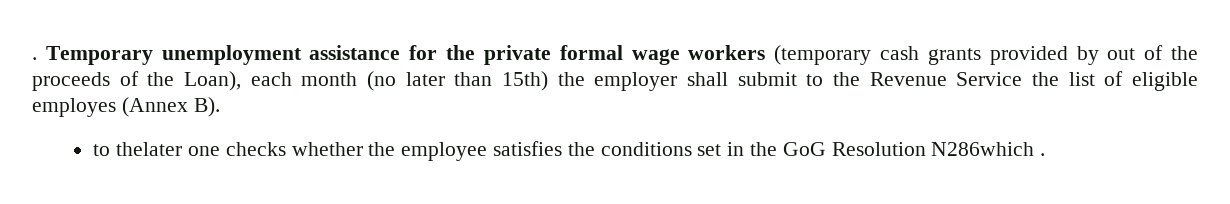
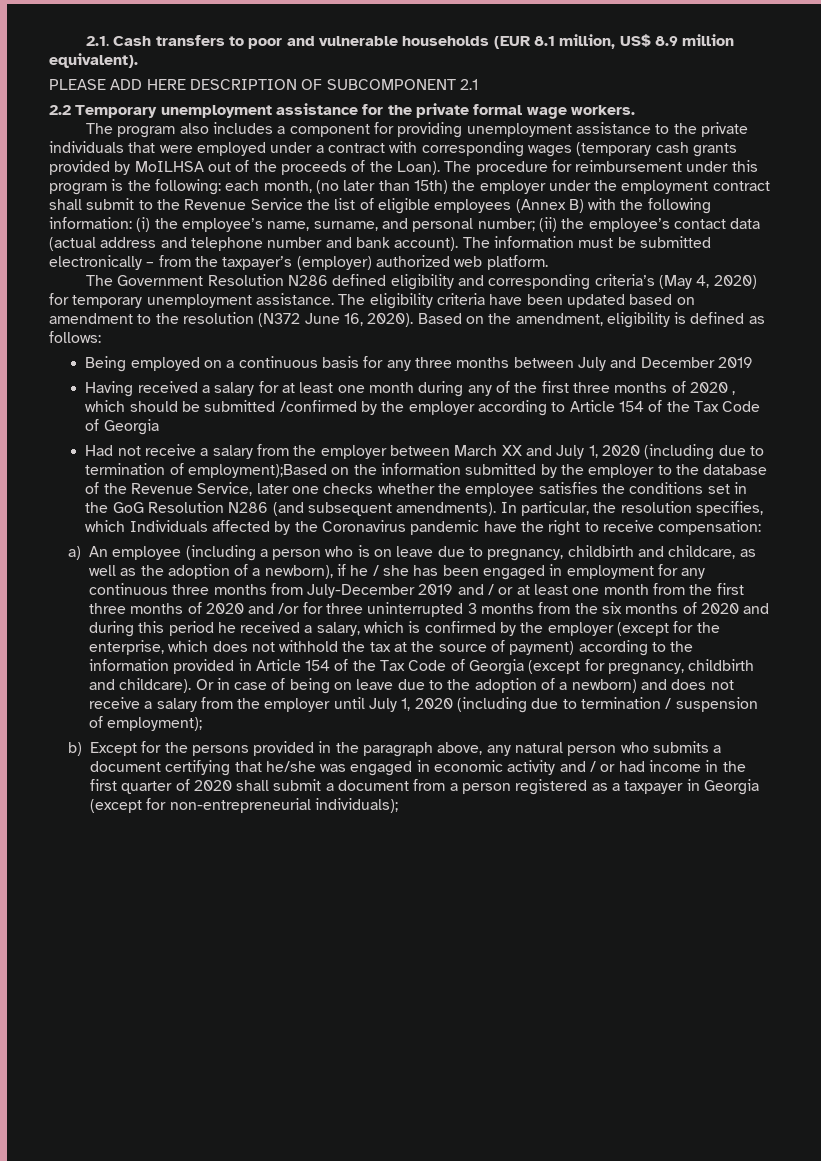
[32,57,37,60] . -> [86,34,735,49] [49,53,138,68] [49,79,478,90] [49,105,71,115] 2.1. Cash transfers to poor and vulnerable households (EUR 8.1 million, US$ 8.9 million equivalent). // PLEASE ADD HERE DESCRIPTION OF SUBCOMPONENT 2.1 // 2.2
[688,45,766,60] workers -> [570,105,635,115] [86,122,748,138] [49,141,572,157] workers. // The program also includes a component for providing unemployment assistance to the private individuals that were employed under a contract with corresponding wages
(1099, 55) none -> [134,161,204,172] MoILHSA
[184,71,358,91] Loan), each month -> [396,160,758,175] [49,179,312,195] Loan). The procedure for reimbursement under this program is the following: each month,
(678, 81) none -> [548,180,770,194] under the employment contract
[32,97,220,117] [93,142,183,156] employes (Annex B). // to thelater -> [434,198,711,214] [49,217,761,232] [49,236,711,251] [49,255,548,270] [86,274,757,290] [49,293,695,309] [49,312,765,328] [49,331,101,343] [85,356,753,372] [85,381,736,397] [85,400,761,416] [85,419,159,435] [85,444,764,460] [85,463,768,478] [85,482,289,496] employees (Annex B) with the following information: (i) the employee’s name, surname, and personal number; (ii) the employee’s contact data (actual address and telephone number and bank account). The information must be submitted electronically – from the taxpayer’s (employer) authorized web platform. // The Government Resolution N286 defined eligibility and corresponding criteria’s (May 4, 2020) for temporary unemployment assistance. The eligibility criteria have been updated based on amendment to the resolution (N372 June 16, 2020). Based on the amendment, eligibility is defined as follows: // Being employed on a continuous basis for any three months between July and December 2019 // Having received a salary for at least one month during any of the first three months of 2020 , which should be submitted /confirmed by the employer according to Article 154 of the Tax Code of Georgia // Had not receive a salary from the employer between March XX and July 1, 2020 (including due to termination of employment);Based on the information submitted by the employer to the database of the Revenue Service, later
[931,142,1046,156] N286which . -> [228,501,763,516] [85,520,762,536] [67,545,756,561] [88,564,706,580] [88,583,744,598] [88,602,770,617] [88,621,720,637] [88,640,694,656] [88,659,755,675] [88,678,734,694] [88,697,758,713] [88,716,203,731] [67,741,722,757] [89,760,746,776] [89,779,759,795] [89,798,398,813] N286 (and subsequent amendments). In particular, the resolution specifies, which Individuals affected by the Coronavirus pandemic have the right to receive compensation: // a) An employee (including a person who is on leave due to pregnancy, childbirth and childcare, as well as the adoption of a newborn), if he / she has been engaged in employment for any continuous three months from July-December 2019 and / or at least one month from the first three months of 2020 and /or for three uninterrupted 3 months from the six months of 2020 and during this period he received a salary, which is confirmed by the employer (except for the enterprise, which does not withhold the tax at the source of payment) according to the information provided in Article 154 of the Tax Code of Georgia (except for pregnancy, childbirth and childcare). Or in case of being on leave due to the adoption of a newborn) and does not receive a salary from the employer until July 1, 2020 (including due to termination / suspension of employment); // b) Except for the persons provided in the paragraph above, any natural person who submits a document certifying that he/she was engaged in economic activity and / or had income in the first quarter of 2020 shall submit a document from a person registered as a taxpayer in Georgia (except for non-entrepreneurial individuals);

